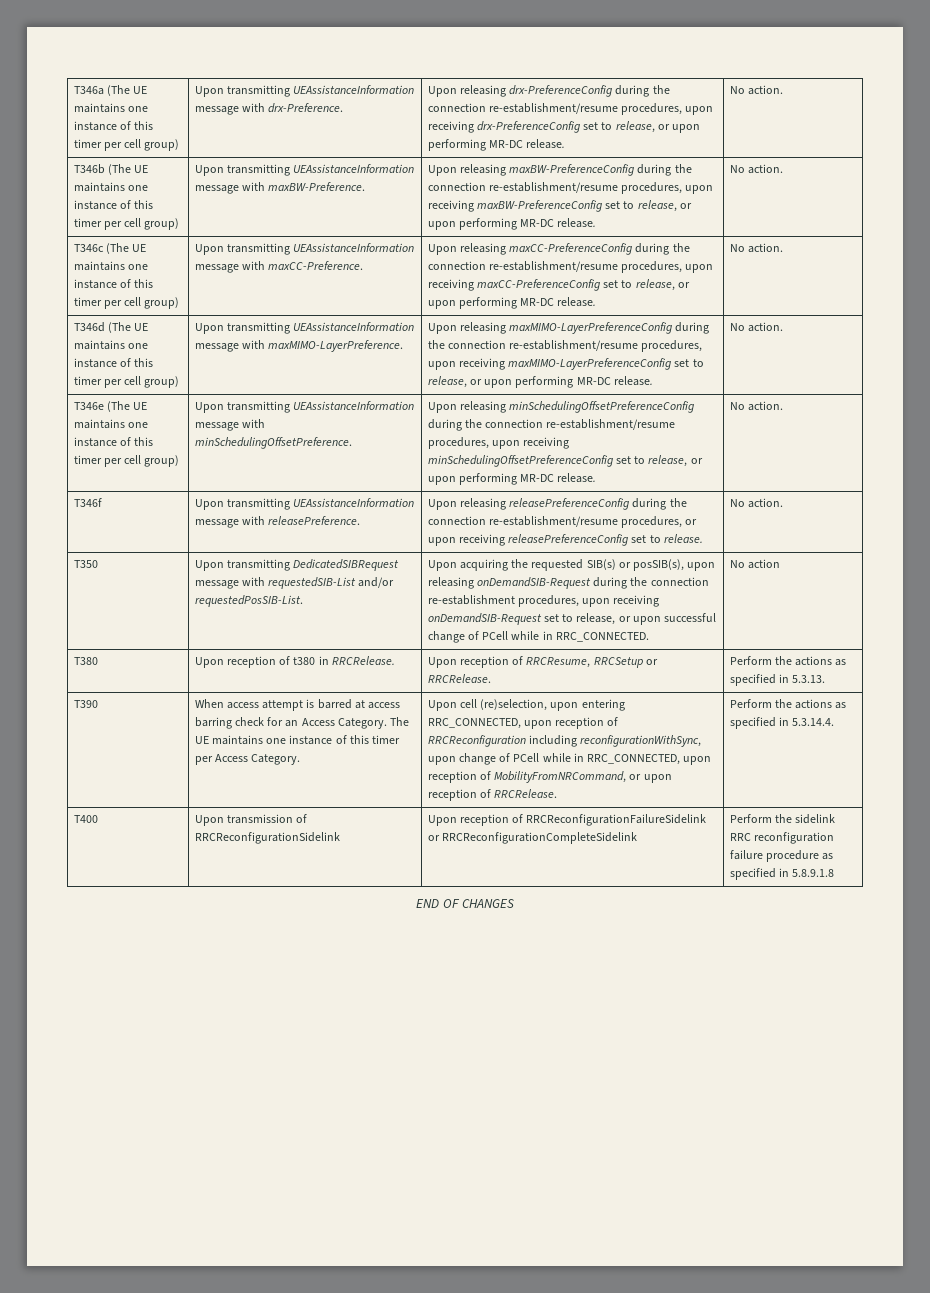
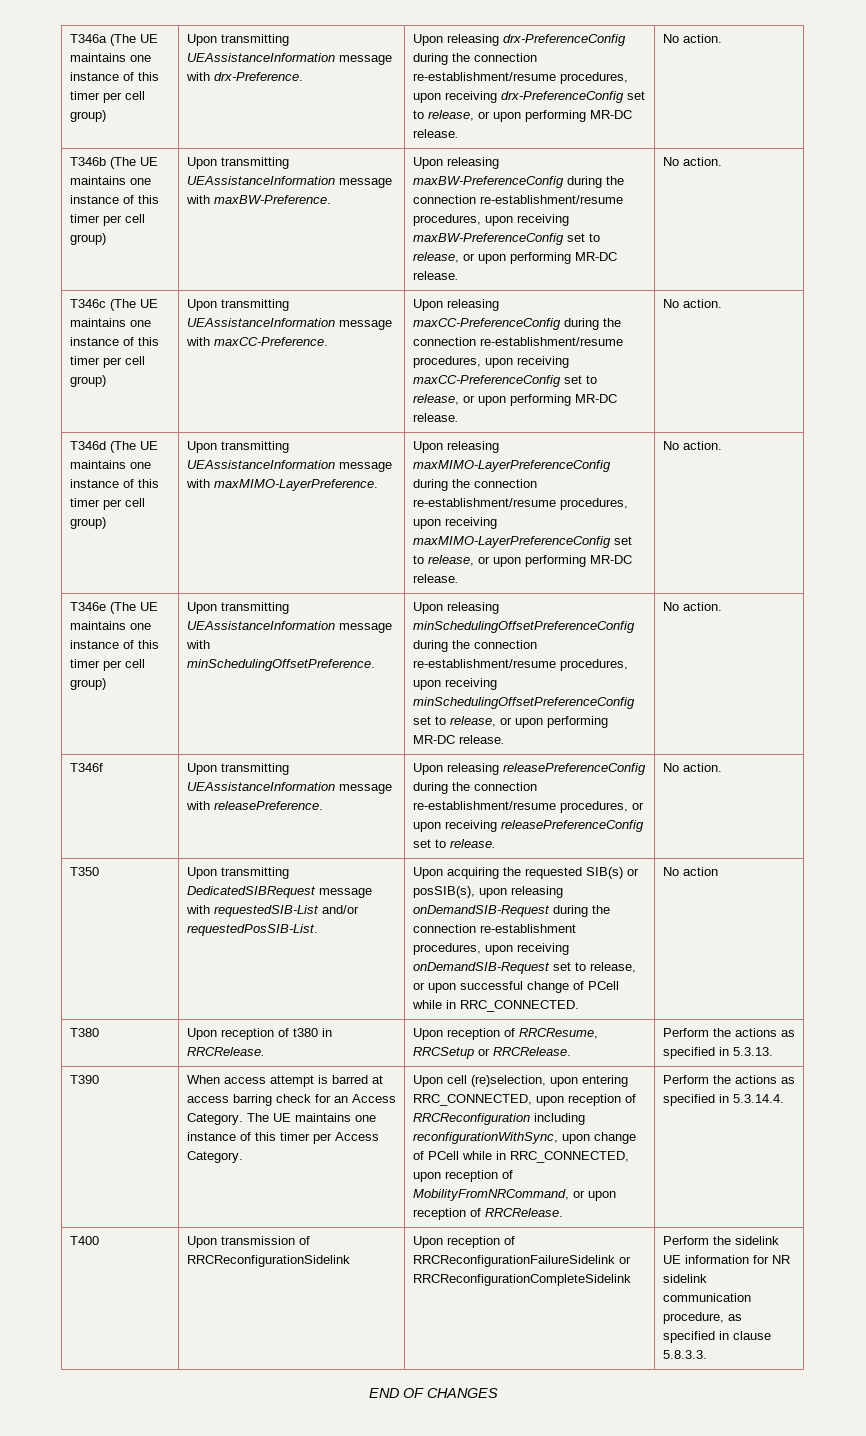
[729,832,834,844] [729,850,834,862] [729,868,835,880] RRC reconfiguration failure procedure as specified in 5.8.9.1.8 -> [662,1255,790,1264] [662,1274,707,1283] [662,1293,751,1302] [662,1312,742,1324] [662,1331,771,1343] [662,1350,707,1359] UE information for NR sidelink communication procedure, as specified in clause 5.8.3.3.

